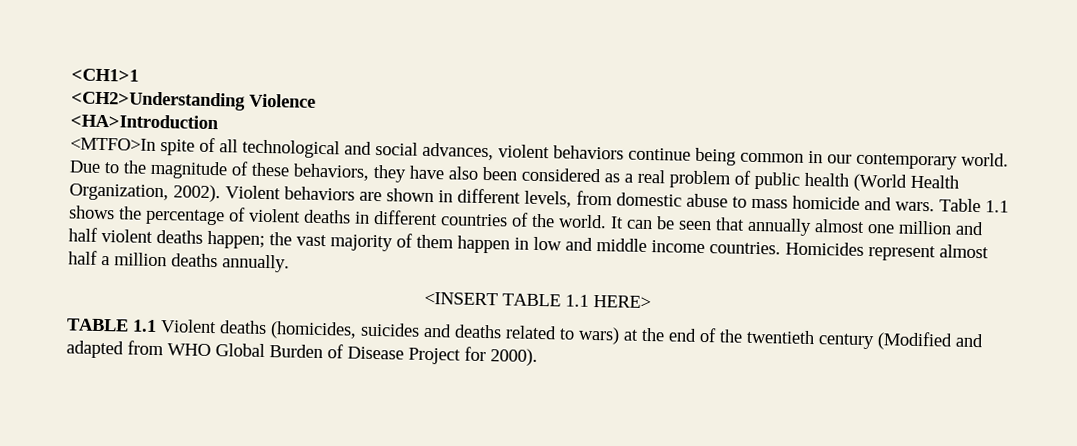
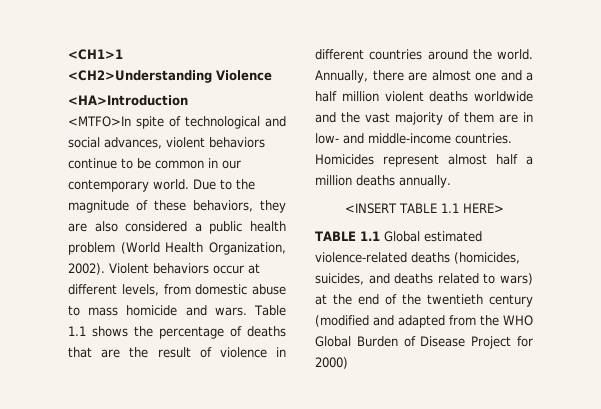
[219,139,238,153] all -> (181, 121) none
[695,147,736,166] being -> [121,158,151,169] to be
[409,165,751,189] have also been considered as a real problem of -> [68,221,202,232] are also considered a
(849, 179) none -> [68,242,115,255] problem
[359,188,453,203] are shown in -> [213,263,260,274] occur at
[248,208,351,224] violent deaths -> [247,326,286,337] [68,347,267,358] deaths that are the result of violence
[511,212,529,227] of -> [427,49,468,60] around
[610,216,984,236] [68,227,265,249] It can be seen that annually almost one million and half violent deaths happen; -> [315,70,533,83] [315,91,533,102] [315,112,336,123] Annually, there are almost one and a half million violent deaths worldwide and
[457,235,705,254] happen in low and middle income -> [499,112,533,123] [315,133,451,144] are in low- and middle-income
[160,319,217,334] Violent -> [384,231,482,242] [315,252,407,263] Global estimated violence-related
[360,322,420,337] suicides -> [315,273,364,285] suicides,
[877,331,953,351] (Modified -> [315,315,369,327] (modified
(164, 348) none -> [480,315,499,326] the
[490,348,538,367] 2000). -> [315,357,348,369] 2000)

